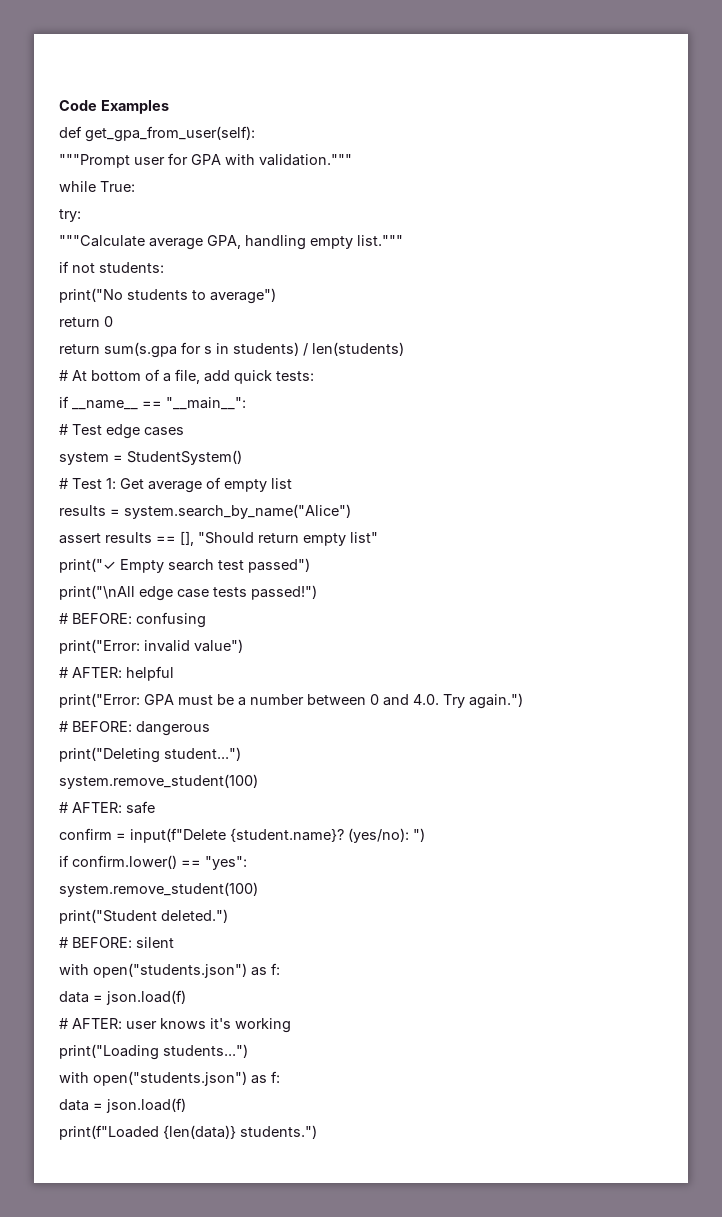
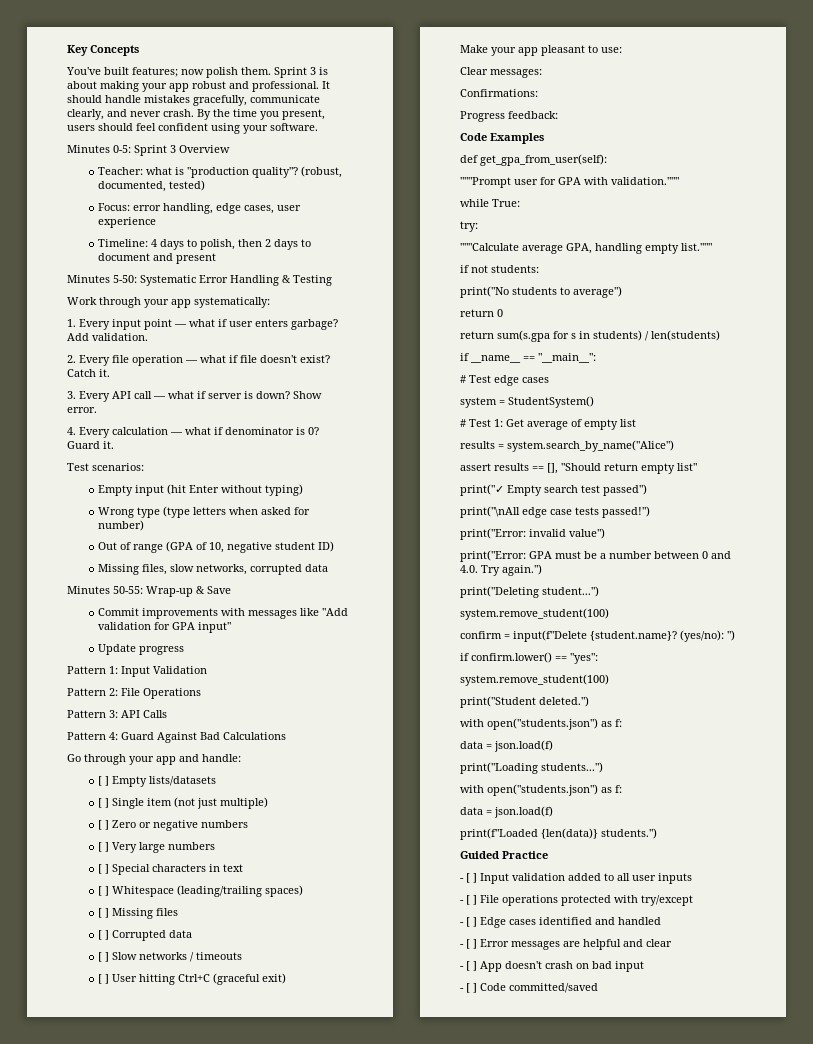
(59, 105) none -> [67,45,139,56] [66,67,328,78] [67,81,330,92] [67,95,320,106] [67,109,325,120] [67,123,318,134] [67,145,230,156] [98,166,343,178] [98,180,206,192] [98,203,302,214] [98,217,157,228] [98,239,312,250] [98,253,217,264] [67,275,332,286] [67,297,270,308] [67,319,338,330] [67,333,148,341] [67,355,330,366] [67,369,110,377] [67,391,322,402] [67,407,97,413] [67,427,319,438] [67,441,114,449] [67,463,144,471] [98,484,304,496] [98,506,311,518] [98,520,145,531] [98,541,335,553] [98,564,329,575] [67,586,231,597] [98,608,349,619] [98,622,232,633] [98,644,185,655] [67,666,207,677] [67,688,201,699] [67,710,167,718] [67,732,286,743] [67,754,241,765] [98,776,217,787] [98,797,269,809] [98,820,249,831] [98,842,216,853] [98,864,244,875] [98,885,304,897] [98,908,179,919] [98,930,193,941] [98,952,243,962] [98,973,287,985] [460,45,622,56] [460,67,542,78] [460,89,538,97] [460,111,558,122] Key Concepts // You've built features; now polish them. Sprint 3 is about making your app robust and professional. It should handle mistakes gracefully, communicate clearly, and never crash. By the time you present, users should feel confident using your software. // Minutes 0-5: Sprint 3 Overview // Teacher: what is "production quality"? (robust, documented, tested) // Focus: error handling, edge cases, user experience // Timeline: 4 days to polish, then 2 days to document and present // Minutes 5-50: Systematic Error Handling & Testing // Work through your app systematically: // 1. Every input point — what if user enters garbage? Add validation. // 2. Every file operation — what if file doesn't exist? Catch it. // 3. Every API call — what if server is down? Show error. // 4. Every calculation — what if denominator is 0? Guard it. // Test scenarios: // Empty input (hit Enter without typing) // Wrong type (type letters when asked for number) // Out of range (GPA of 10, negative student ID) // Missing files, slow networks, corrupted data // Minutes 50-55: Wrap-up & Save // Commit improvements with messages like "Add validation for GPA input" // Update progress // Pattern 1: Input Validation // Pattern 2: File Operations // Pattern 3: API Calls // Pattern 4: Guard Against Bad Calculations // Go through your app and handle: // [ ] Empty lists/datasets // [ ] Single item (not just multiple) // [ ] Zero or negative numbers // [ ] Very large numbers // [ ] Special characters in text // [ ] Whitespace (leading/trailing spaces) // [ ] Missing files // [ ] Corrupted data // [ ] Slow networks / timeouts // [ ] User hitting Ctrl+C (graceful exit) // Make your app pleasant to use: // Clear messages: // Confirmations: // Progress feedback: //
[59,369,314,384] // # At bottom of a file, add quick tests: -> (720, 335) none
[59,612,206,628] // # BEFORE: confusing -> (650, 512) none
[59,666,174,681] // # AFTER: helpful -> (605, 533) none
[59,721,210,736] // # BEFORE: dangerous -> (542, 570) none
[59,801,155,814] // # AFTER: safe -> (609, 614) none
[59,937,174,948] [59,963,280,978] [59,990,186,1005] [59,1018,291,1033] // # BEFORE: silent // with open("students.json") as f: // data = json.load(f) // # AFTER: user knows it's working -> [460,718,622,730] [460,740,553,752] // with open("students.json") as f: // data = json.load(f)
(317, 1132) none -> [460,851,548,859] [460,873,692,884] [460,895,693,906] [460,917,661,928] [460,939,672,950] [460,961,644,972] [460,983,598,993] // Guided Practice // - [ ] Input validation added to all user inputs // - [ ] File operations protected with try/except // - [ ] Edge cases identified and handled // - [ ] Error messages are helpful and clear // - [ ] App doesn't crash on bad input // - [ ] Code committed/saved

